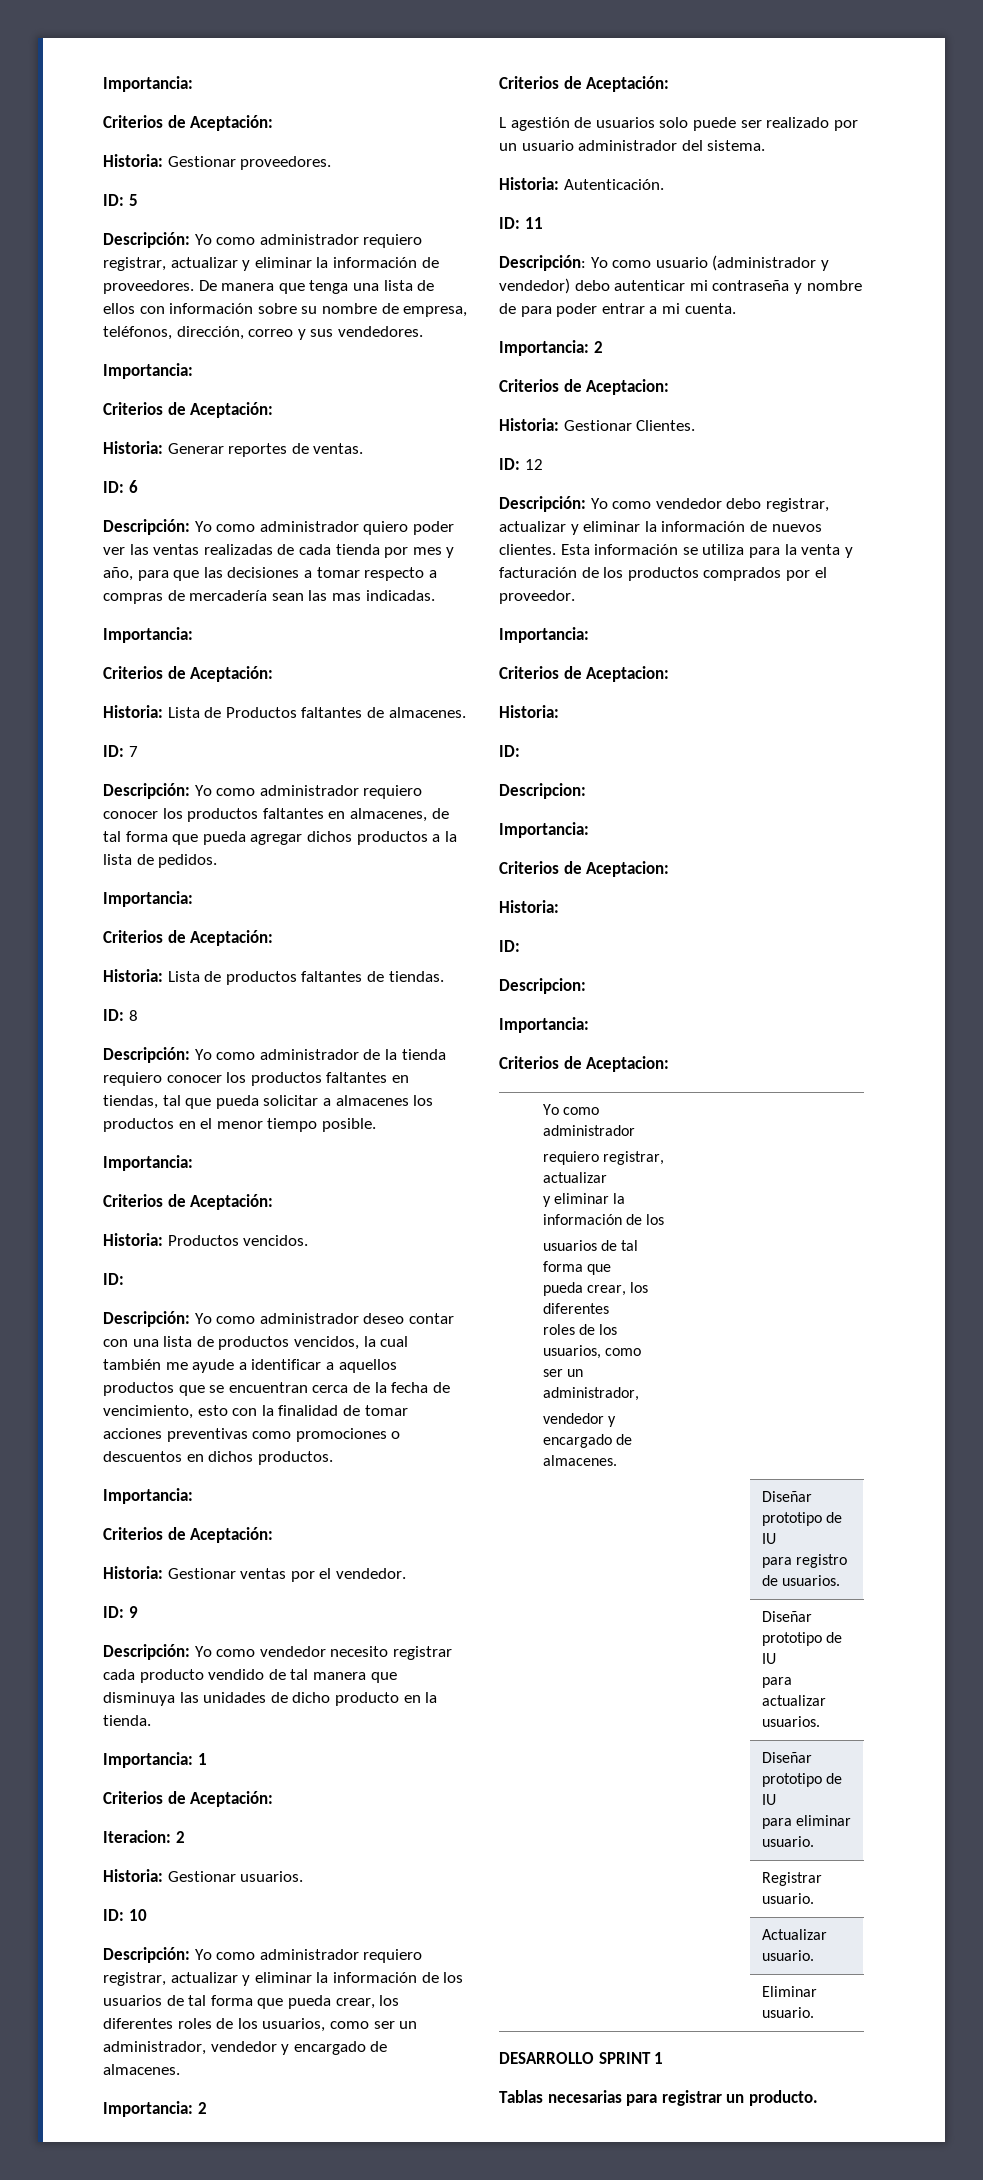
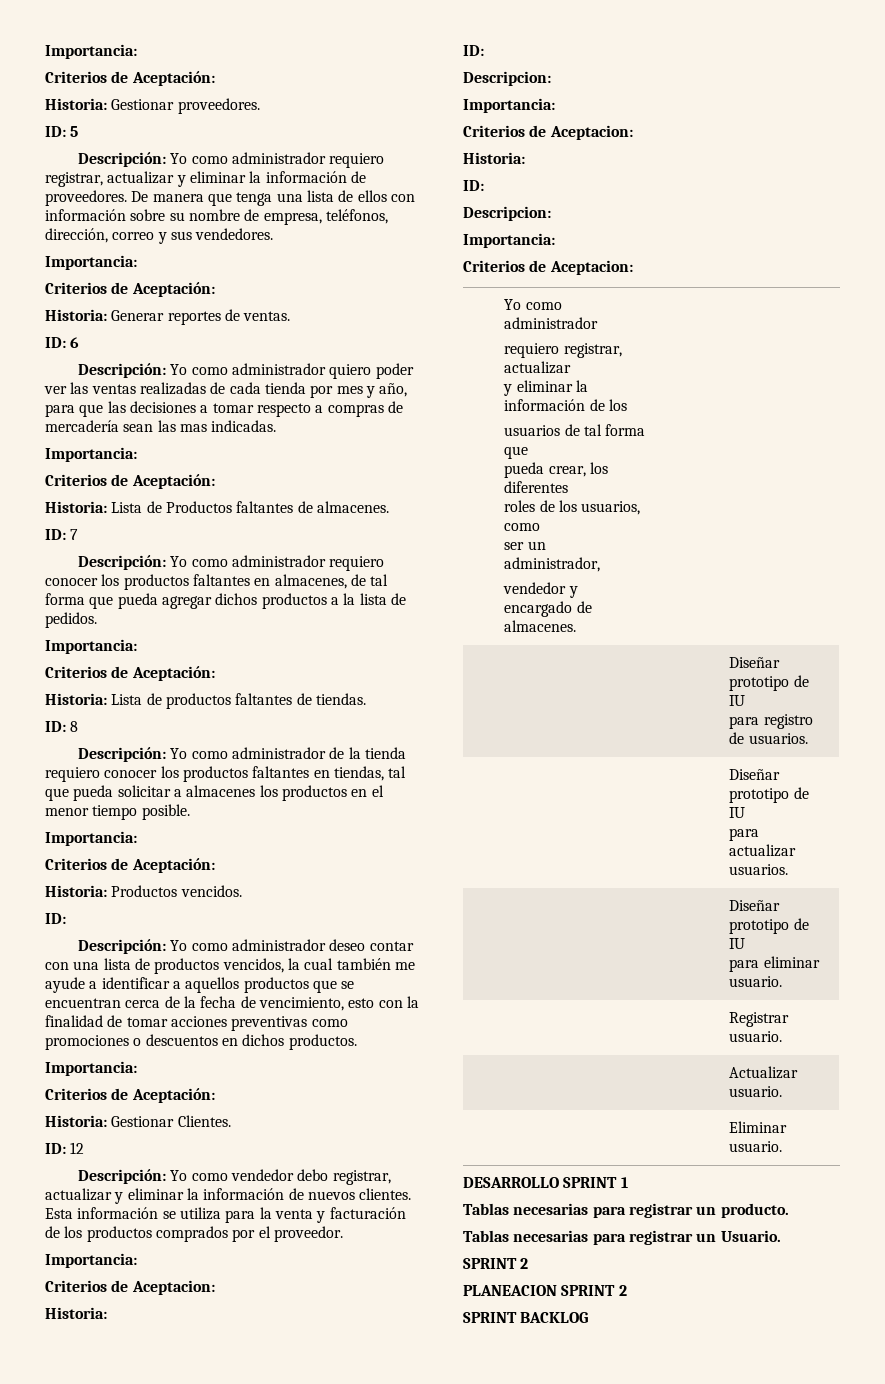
[103,1566,406,1582] [103,1606,138,1618] [103,1644,452,1660] [103,1669,397,1683] [103,1692,438,1706] [103,1715,151,1726] [103,1752,207,1768] [103,1791,274,1807] [103,1830,185,1843] [103,1869,304,1882] [103,1909,147,1921] [103,1947,423,1963] [103,1972,464,1986] [103,1995,400,2009] [103,2018,418,2032] [103,2041,388,2055] [103,2064,180,2075] [103,2101,207,2117] [499,76,670,92] [499,117,858,131] [499,140,766,151] [499,177,664,190] [499,217,543,229] [499,255,829,271] [499,278,862,294] [499,303,736,317] [499,340,603,356] [499,379,670,395] // Historia: Gestionar ventas por el vendedor. // ID: 9 // Descripción: Yo como vendedor necesito registrar cada producto vendido de tal manera que disminuya las unidades de dicho producto en la tienda. // Importancia: 1 // Criterios de Aceptación: // Iteracion: 2 // Historia: Gestionar usuarios. // ID: 10 // Descripción: Yo como administrador requiero registrar, actualizar y eliminar la información de los usuarios de tal forma que pueda crear, los diferentes roles de los usuarios, como ser un administrador, vendedor y encargado de almacenes. // Importancia: 2 // Criterios de Aceptación: // L agestión de usuarios solo puede ser realizado por un usuario administrador del sistema. // Historia: Autenticación. // ID: 11 // Descripción: Yo como usuario (administrador y vendedor) debo autenticar mi contraseña y nombre de para poder entrar a mi cuenta. // Importancia: 2 // Criterios de Aceptacion: -> (215, 1095) none
(818, 2098) none -> [463,1230,781,1245] [463,1258,529,1269] [463,1285,627,1296] [463,1312,589,1323] // Tablas necesarias para registrar un Usuario. // SPRINT 2 // PLANEACION SPRINT 2 // SPRINT BACKLOG

